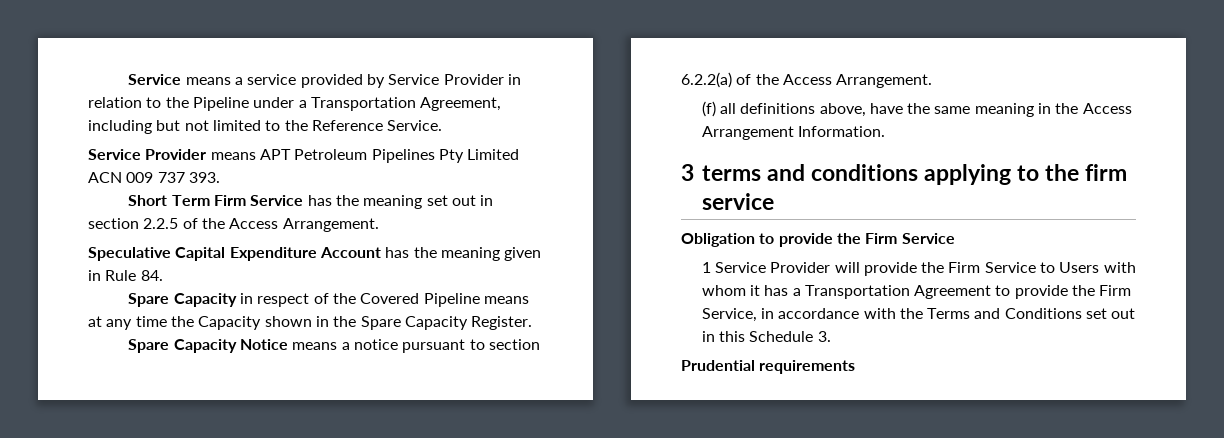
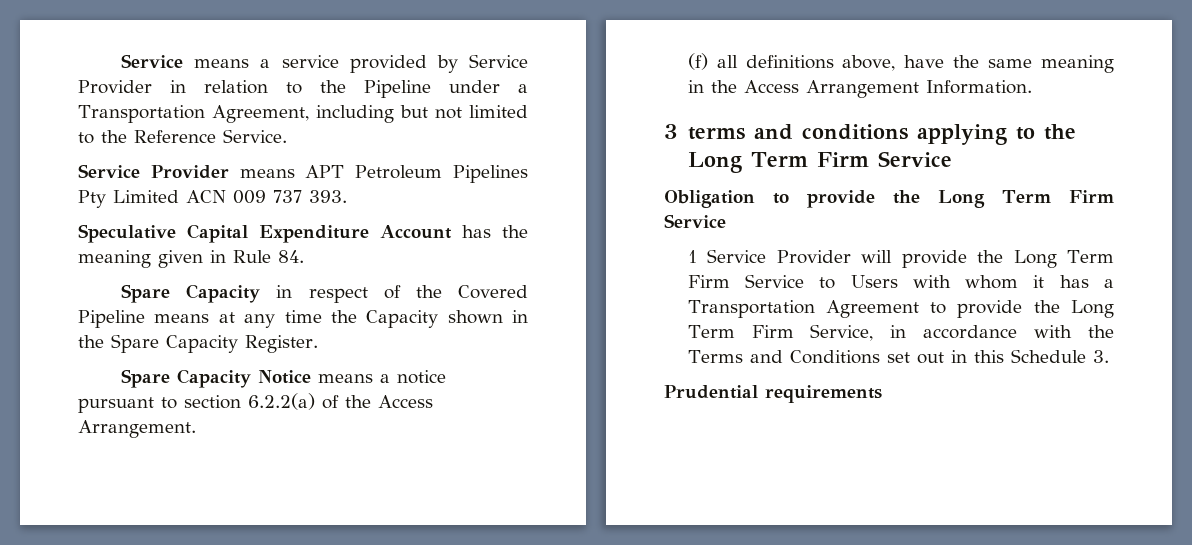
[128,195,494,209] [88,218,379,232] // Short Term Firm Service has the meaning set out in section 2.2.5 of the Access Arrangement. -> (347, 196) none
[1085,164,1128,181] [702,193,774,210] firm service -> [687,151,952,173] Long Term Firm Service
(861, 238) none -> [938,190,1052,208] Long Term
(945, 267) none -> [1013,250,1115,268] Long Term
(1096, 290) none -> [1071,300,1114,318] [687,325,735,338] Long Term

